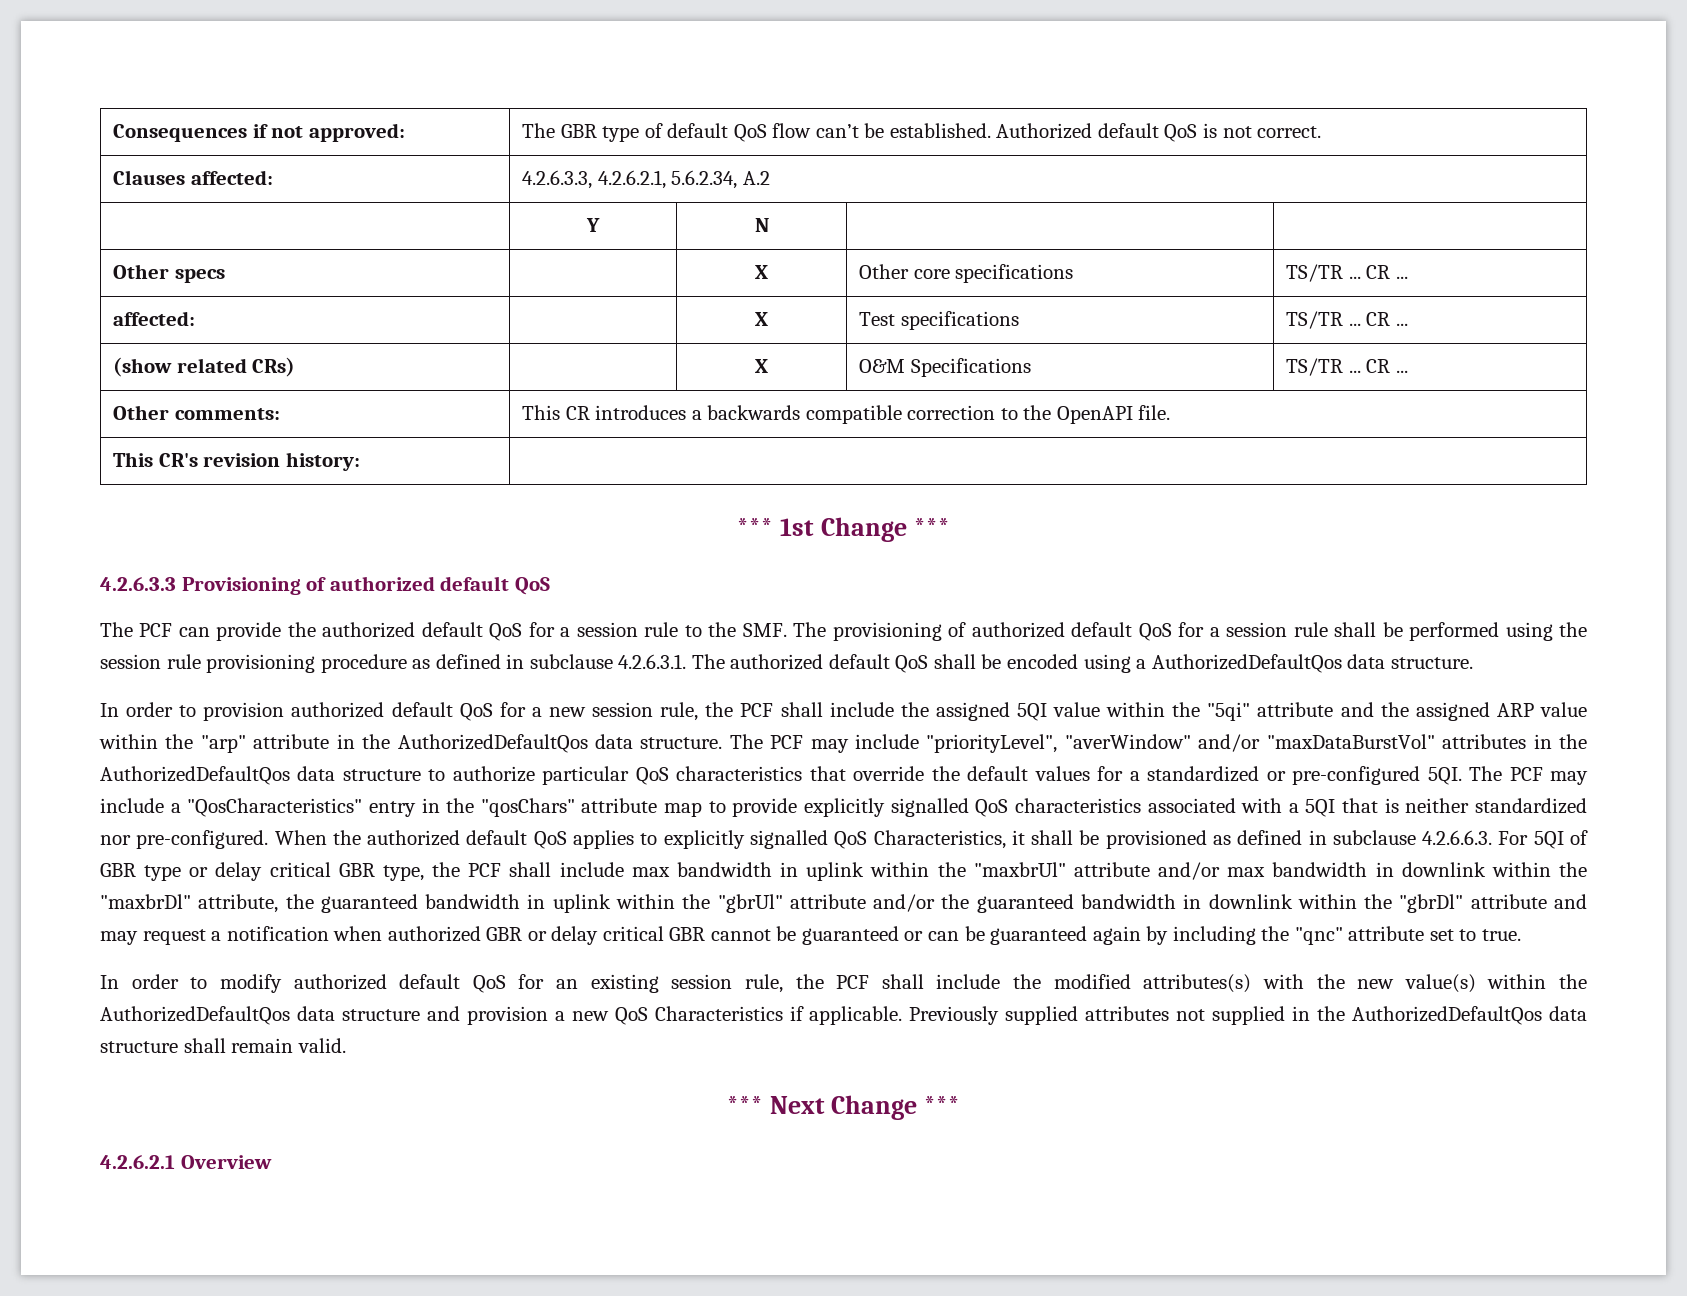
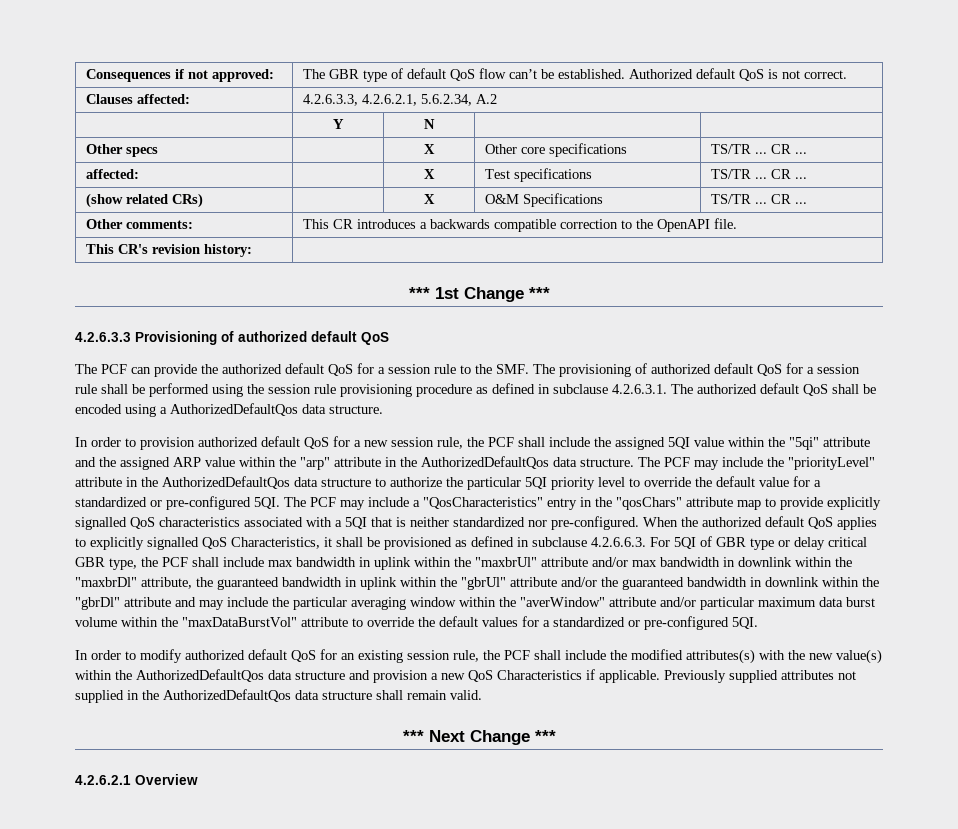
[926,734,1527,753] "priorityLevel", "averWindow" and/or "maxDataBurstVol" attributes -> [767,457,875,470] [75,477,122,487] the "priorityLevel" attribute
[542,766,1090,785] particular QoS characteristics that override the default values -> [446,476,789,490] the particular 5QI priority level to override the default value
[142,926,1521,945] request a notification when authorized GBR or delay critical GBR cannot be guaranteed or can be guaranteed again by including the "qnc" attribute set to true. -> [227,597,875,610] [75,616,758,630] include the particular averaging window within the "averWindow" attribute and/or particular maximum data burst volume within the "maxDataBurstVol" attribute to override the default values for a standardized or pre-configured 5QI.

